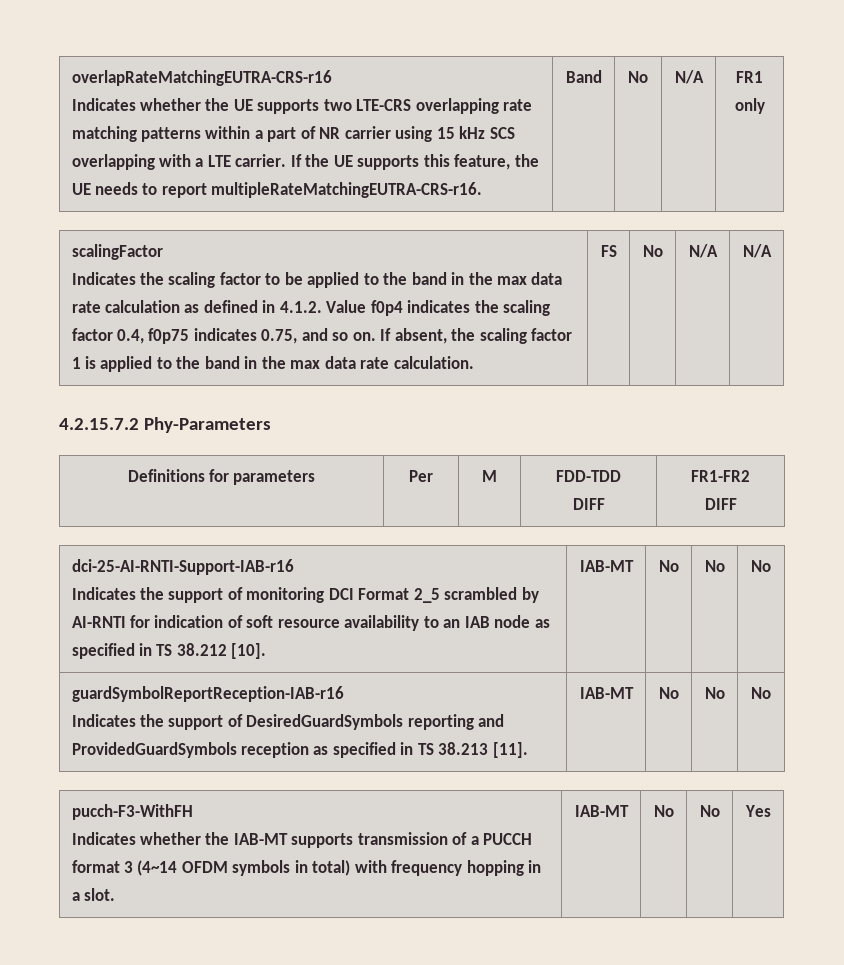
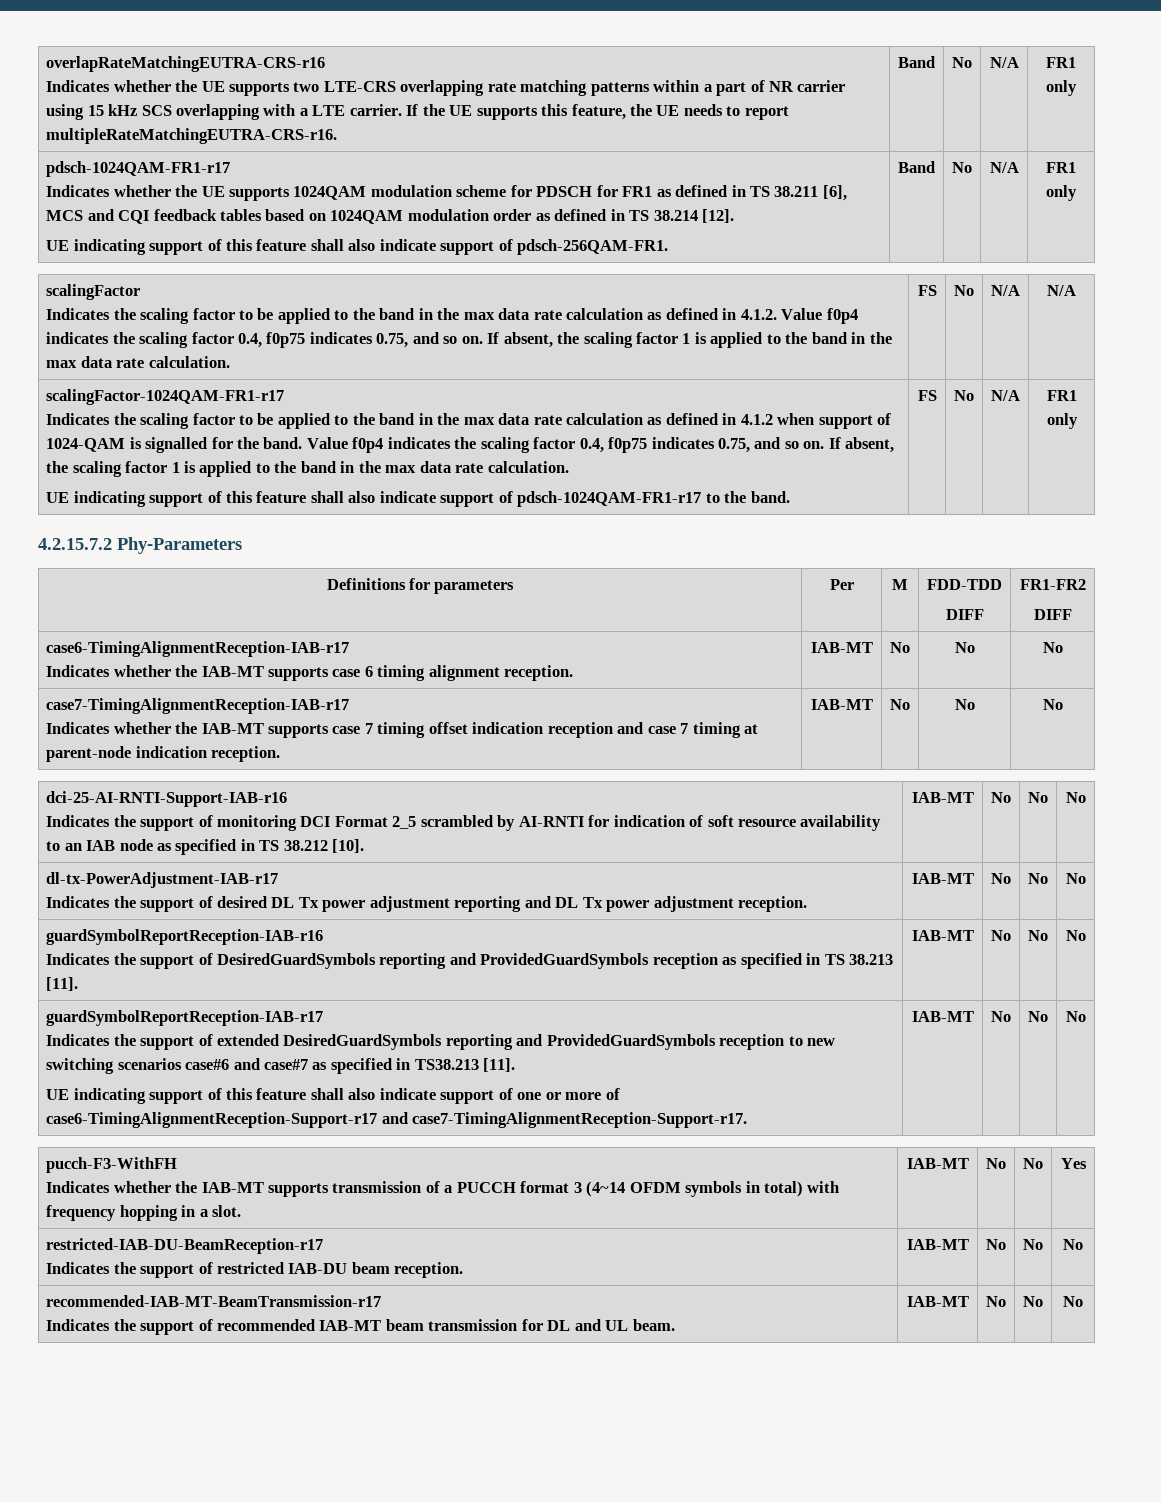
(765, 106) none -> [46,161,231,177] [46,185,847,201] [46,209,734,224] [46,239,669,255] [898,161,935,173] [952,162,972,173] [989,162,1019,173] [1046,162,1076,173] [1046,185,1077,201] // pdsch-1024QAM-FR1-r17 // Indicates whether the UE supports 1024QAM modulation scheme for PDSCH for FR1 as defined in TS 38.211 [6], MCS and CQI feedback tables based on 1024QAM modulation order as defined in TS 38.214 [12]. // UE indicating support of this feature shall also indicate support of pdsch-256QAM-FR1. | Band | No | N/A | FR1 only
(772, 251) none -> [46,389,285,405] [46,413,892,429] [46,437,895,453] [46,461,569,477] [46,491,790,507] [917,390,937,401] [954,390,974,401] [991,390,1020,401] [1046,390,1077,401] [1046,413,1078,429] // scalingFactor-1024QAM-FR1-r17 // Indicates the scaling factor to be applied to the band in the max data rate calculation as defined in 4.1.2 when support of 1024-QAM is signalled for the band. Value f0p4 indicates the scaling factor 0.4, f0p75 indicates 0.75, and so on. If absent, the scaling factor 1 is applied to the band in the max data rate calculation. // UE indicating support of this feature shall also indicate support of pdsch-1024QAM-FR1-r17 to the band. | FS | No | N/A | FR1 only
(737, 504) none -> [46,641,350,657] [46,665,574,681] [810,642,873,653] [890,642,910,653] [954,642,975,653] [1042,642,1063,653] [46,698,350,714] [46,722,758,738] [46,746,281,762] [810,699,873,710] [890,699,910,710] [954,699,975,710] [1042,699,1063,710] // case6-TimingAlignmentReception-IAB-r17 // Indicates whether the IAB-MT supports case 6 timing alignment reception. | IAB-MT | No | No | No // case7-TimingAlignmentReception-IAB-r17 // Indicates whether the IAB-MT supports case 7 timing offset indication reception and case 7 timing at parent-node indication reception. | IAB-MT | No | No | No
(771, 566) none -> [46,872,279,888] [46,896,807,912] [911,873,974,884] [991,873,1011,884] [1028,873,1048,884] [1065,873,1086,884] // dl-tx-PowerAdjustment-IAB-r17 // Indicates the support of desired DL Tx power adjustment reporting and DL Tx power adjustment reception. | IAB-MT | No | No | No
(771, 693) none -> [46,1010,324,1026] [46,1034,836,1050] [46,1058,516,1074] [46,1088,620,1104] [46,1112,748,1128] [911,1011,974,1022] [991,1011,1011,1022] [1028,1011,1048,1022] [1065,1011,1086,1022] // guardSymbolReportReception-IAB-r17 // Indicates the support of extended DesiredGuardSymbols reporting and ProvidedGuardSymbols reception to new switching scenarios case#6 and case#7 as specified in TS38.213 [11]. // UE indicating support of this feature shall also indicate support of one or more of case6-TimingAlignmentReception-Support-r17 and case7-TimingAlignmentReception-Support-r17. | IAB-MT | No | No | No
(771, 811) none -> [46,1238,324,1254] [46,1262,464,1278] [906,1239,969,1250] [986,1239,1006,1250] [1023,1239,1043,1250] [1063,1239,1083,1250] [46,1295,382,1307] [46,1319,675,1335] [906,1296,969,1307] [986,1296,1006,1307] [1023,1296,1043,1307] [1063,1296,1083,1307] // restricted-IAB-DU-BeamReception-r17 // Indicates the support of restricted IAB-DU beam reception. | IAB-MT | No | No | No // recommended-IAB-MT-BeamTransmission-r17 // Indicates the support of recommended IAB-MT beam transmission for DL and UL beam. | IAB-MT | No | No | No

